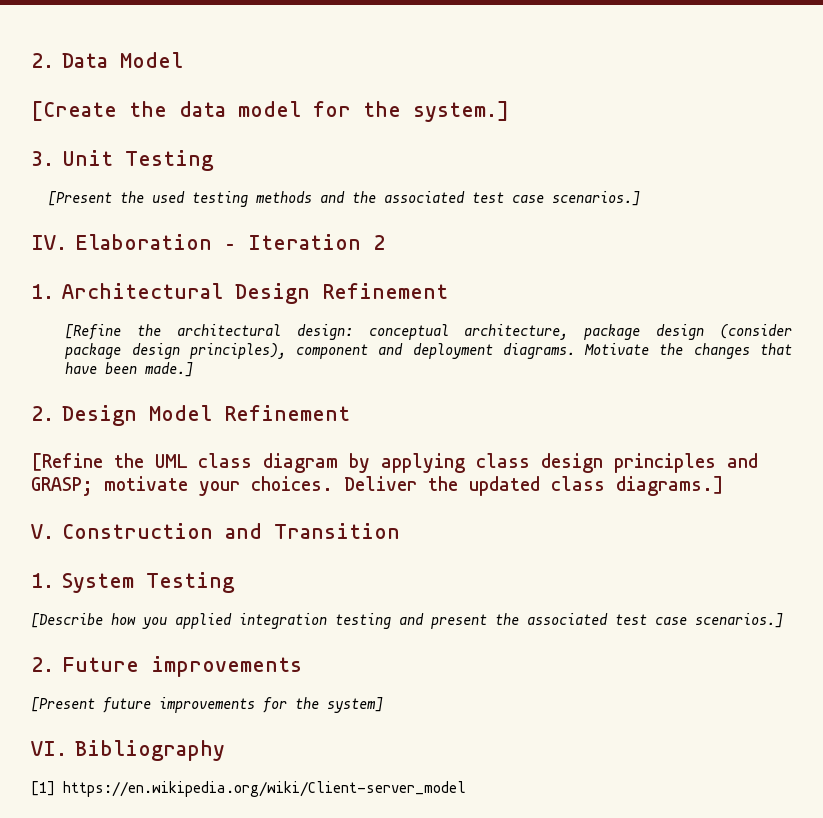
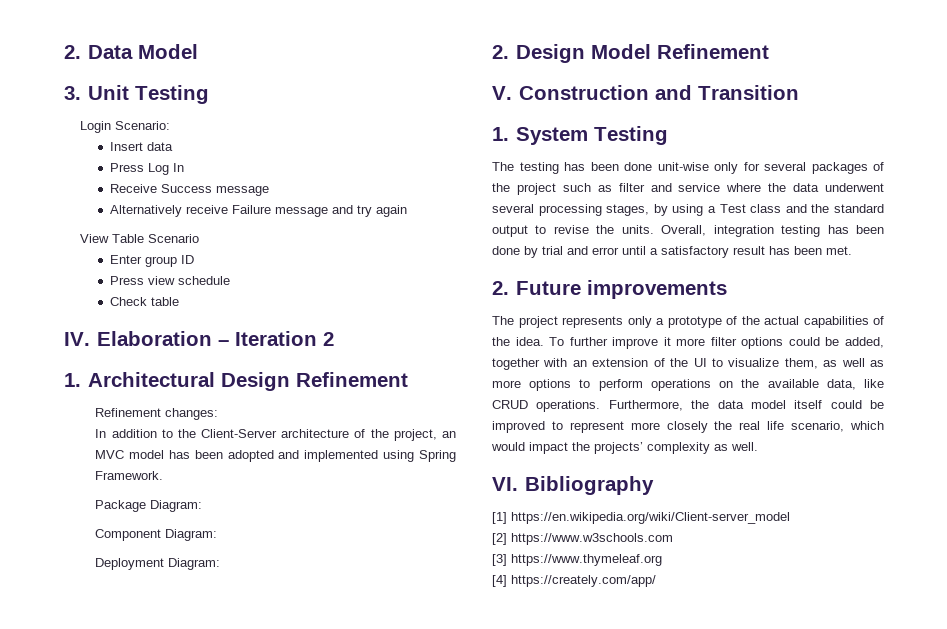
[31,101,509,122] [31,150,214,171] [48,191,641,207] [Create the data model for the system.] // 3. Unit Testing // [Present the used testing methods and the associated test case scenarios.] -> [64,85,209,104] [79,121,170,133] [109,142,173,151] [109,163,184,175] [109,184,269,196] [109,205,407,217] [79,234,199,243] [109,255,194,267] [109,276,230,285] [109,297,179,306] 3. Unit Testing // Login Scenario: // Insert data // Press Log In // Receive Success message // Alternatively receive Failure message and try again // View Table Scenario // Enter group ID // Press view schedule // Check table
[65,324,792,340] [65,343,792,359] [65,362,194,377] [31,405,350,426] [31,453,758,473] [31,476,724,496] [Refine the architectural design: conceptual architecture, package design (consider package design principles), component and deployment diagrams. Motivate the changes that have been made.] // 2. Design Model Refinement // [Refine the UML class diagram by applying class design principles and GRASP; motivate your choices. Deliver the updated class diagrams.] -> [95,408,219,420] [95,429,456,441] [95,450,456,462] [95,471,164,480] [95,500,203,512] [95,529,218,541] [95,558,221,570] [492,44,769,63] Refinement changes: // In addition to the Client-Server architecture of the project, an MVC model has been adopted and implemented using Spring Framework. // Package Diagram: // Component Diagram: // Deployment Diagram: // 2. Design Model Refinement
[31,613,783,629] [31,656,302,677] [31,697,383,713] [31,740,225,761] [31,781,466,797] [Describe how you applied integration testing and present the associated test case scenarios.] // 2. Future improvements // [Present future improvements for the system] // VI. Bibliography // [1] https://en.wikipedia.org/wiki/Client-server_model -> [492,162,884,174] [492,183,884,195] [492,204,884,216] [492,225,884,237] [492,246,852,258] [492,280,727,299] [492,316,884,328] [492,337,884,349] [492,358,884,370] [492,379,884,391] [492,400,884,412] [492,421,884,433] [491,442,758,454] [492,476,654,495] [492,512,790,524] [492,533,673,545] [492,554,662,566] [492,575,656,587] The testing has been done unit-wise only for several packages of the project such as filter and service where the data underwent several processing stages, by using a Test class and the standard output to revise the units. Overall, integration testing has been done by trial and error until a satisfactory result has been met. // 2. Future improvements // The project represents only a prototype of the actual capabilities of the idea. To further improve it more filter options could be added, together with an extension of the UI to visualize them, as well as more options to perform operations on the available data, like CRUD operations. Furthermore, the data model itself could be improved to represent more closely the real life scenario, which would impact the projects’ complexity as well. // VI. Bibliography // [1] https://en.wikipedia.org/wiki/Client-server_model // [2] https://www.w3schools.com // [3] https://www.thymeleaf.org // [4] https://creately.com/app/

